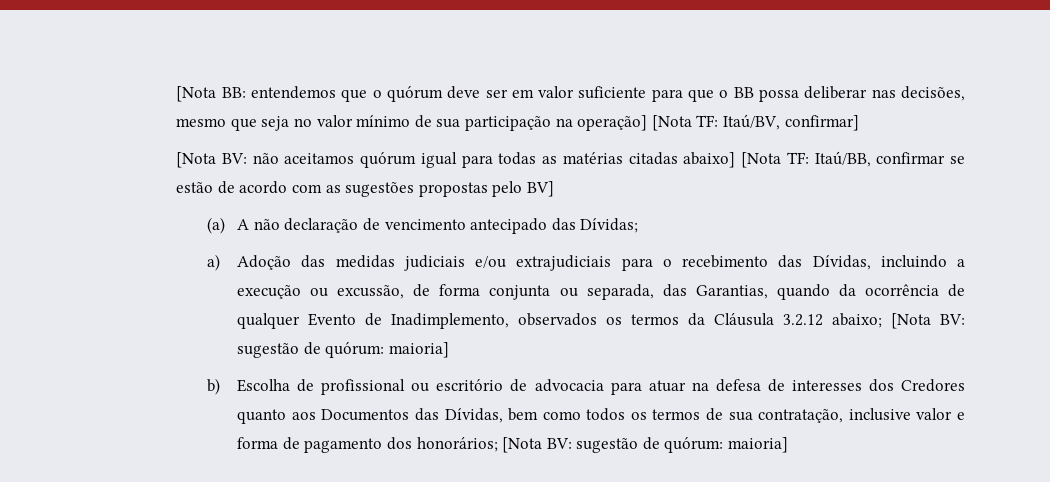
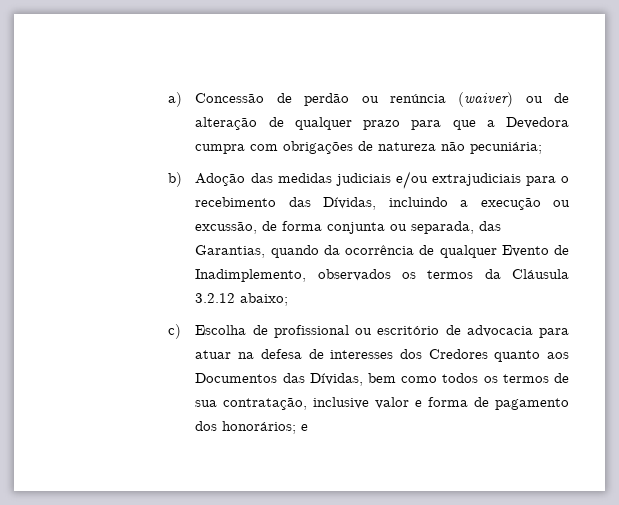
[176,86,965,102] [176,114,859,131] [176,151,965,168] [176,181,555,197] [206,217,639,234] [206,254,220,271] [Nota BB: entendemos que o quórum deve ser em valor suficiente para que o BB possa deliberar nas decisões, mesmo que seja no valor mínimo de sua participação na operação] [Nota TF: Itaú/BV, confirmar] // [Nota BV: não aceitamos quórum igual para todas as matérias citadas abaixo] [Nota TF: Itaú/BB, confirmar se estão de acordo com as sugestões propostas pelo BV] // (a) A não declaração de vencimento antecipado das Dívidas; // a) -> [168,92,570,107] [195,117,569,130] [195,141,543,154] [168,172,183,187] a) Concessão de perdão ou renúncia (waiver) ou de alteração de qualquer prazo para que a Devedora cumpra com obrigações de natureza não pecuniária; // b)
[891,313,965,329] [237,342,449,358] [206,378,220,395] [Nota BV: sugestão de quórum: maioria] // b) -> [168,324,182,339] // c)
[502,437,789,453] [Nota BV: sugestão de quórum: maioria] -> [301,424,309,431] e

